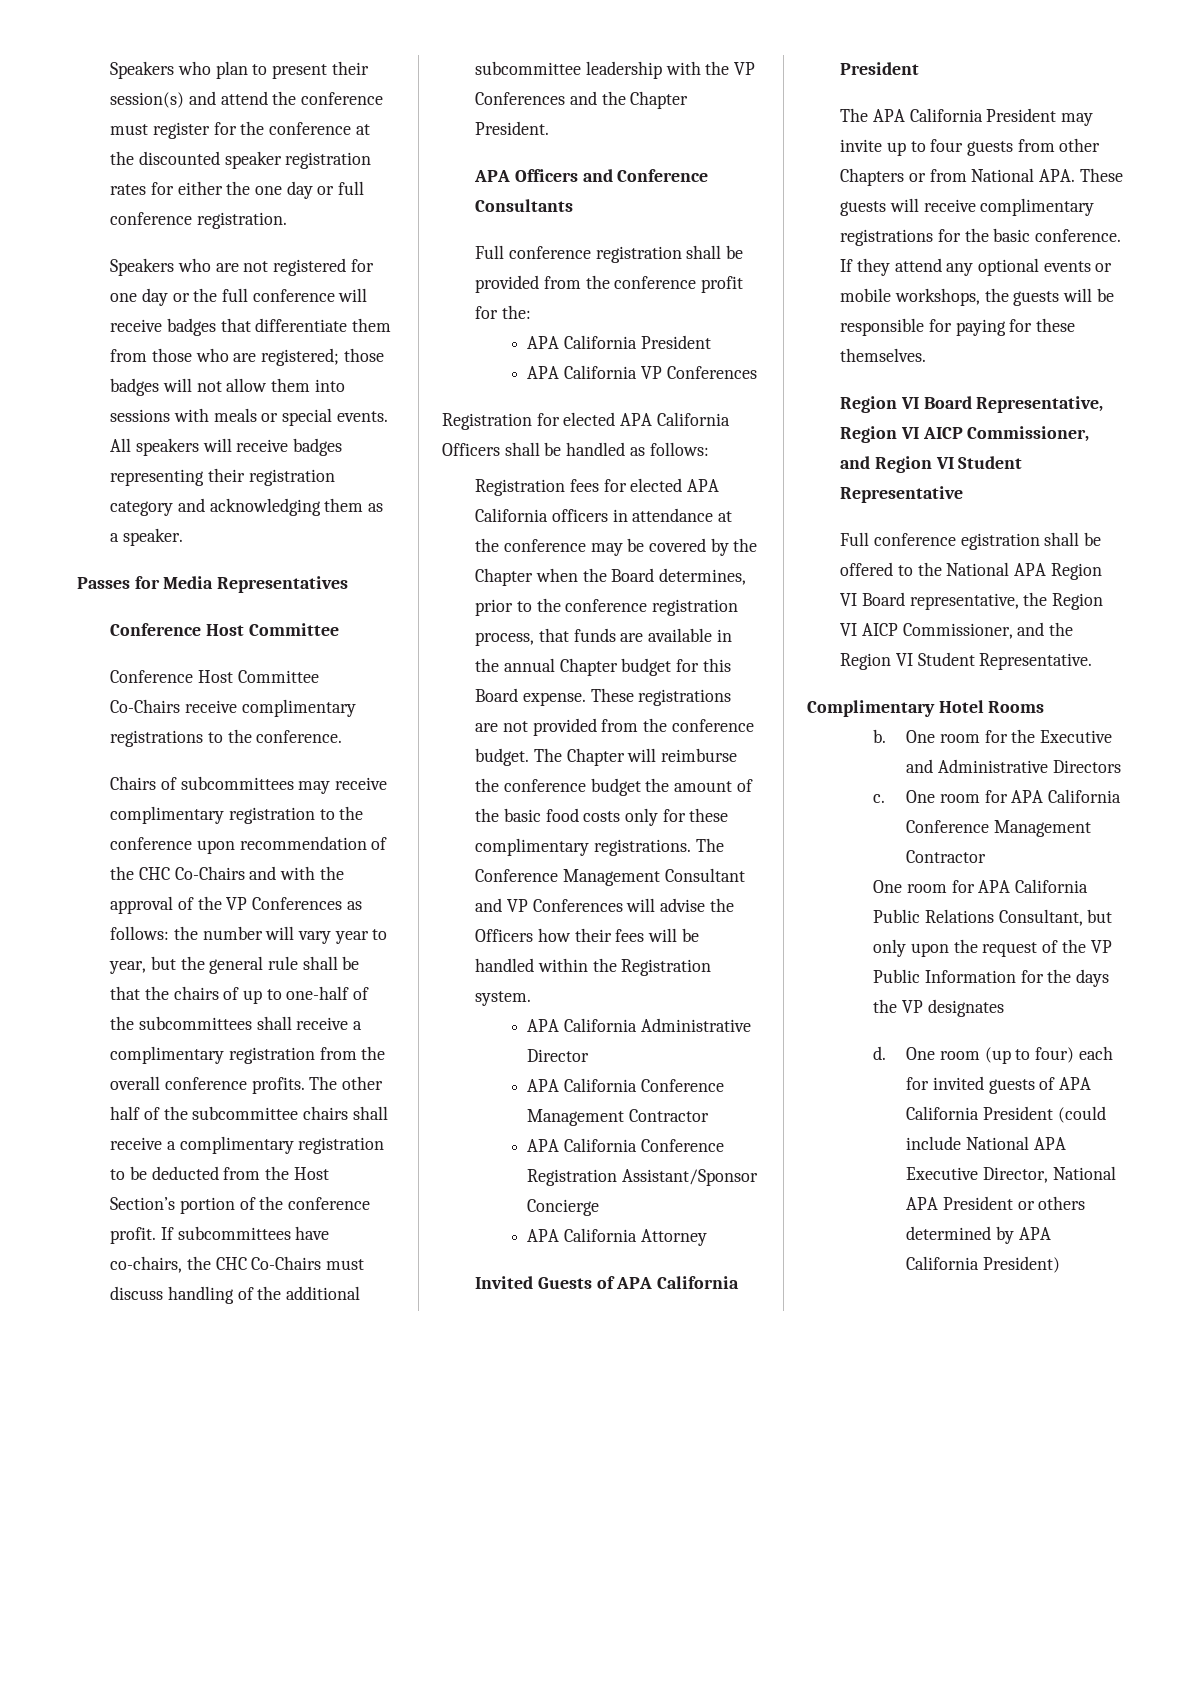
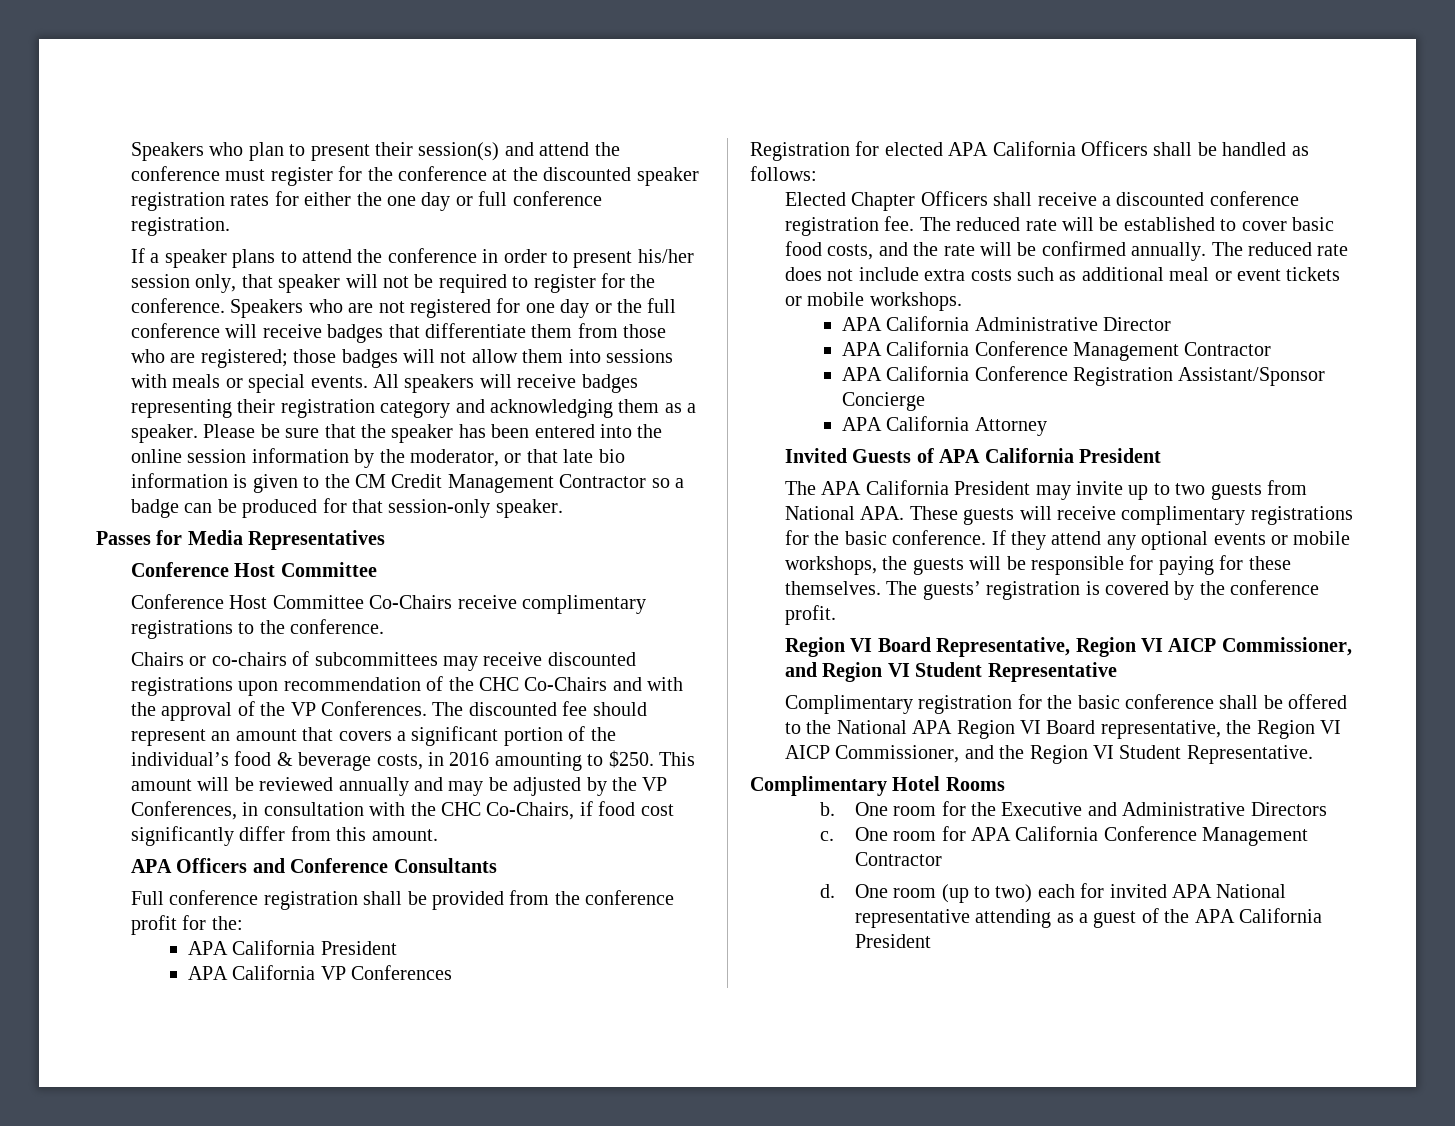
(287, 220) none -> [130,248,694,268] [130,273,656,293] [130,298,225,313] If a speaker plans to attend the conference in order to present his/her session only, that speaker will not be required to register for the conference.
(183, 537) none -> [203,424,663,443] [130,448,625,468] [130,473,684,493] [130,498,563,518] Please be sure that the speaker has been entered into the online session information by the moderator, or that late bio information is given to the CM Credit Management Contractor so a badge can be produced for that session-only speaker.
(157, 783) none -> [189,652,287,666] or co-chairs
[110,806,364,824] [110,837,193,850] complimentary registration to the conference -> [547,652,636,666] [130,677,233,696] discounted registrations
[252,897,362,910] [110,926,388,944] [109,956,360,974] [110,986,370,1004] [110,1016,363,1030] [110,1046,386,1064] [110,1076,384,1094] [110,1106,388,1120] [110,1136,385,1154] [110,1166,329,1180] [110,1196,371,1214] [110,1226,330,1244] [110,1256,365,1273] [110,1286,361,1304] [475,61,756,79] [475,91,689,109] [475,121,550,135] Conferences as follows: the number will vary year to year, but the general rule shall be that the chairs of up to one-half of the subcommittees shall receive a complimentary registration from the overall conference profits. The other half of the subcommittee chairs shall receive a complimentary registration to be deducted from the Host Section’s portion of the conference profit. If subcommittees have co-chairs, the CHC Co-Chairs must discuss handling of the additional subcommittee leadership with the VP Conferences and the Chapter President. -> [320,701,647,716] [130,726,616,746] [130,750,695,771] [130,777,668,796] [130,801,674,820] [130,826,438,846] Conferences. The discounted fee should represent an amount that covers a significant portion of the individual’s food & beverage costs, in 2016 amounting to $250. This amount will be reviewed annually and may be adjusted by the VP Conferences, in consultation with the CHC Co-Chairs, if food cost significantly differ from this amount.
[475,478,720,496] [475,508,733,522] [475,538,758,556] [475,568,747,586] [475,598,739,616] [475,628,732,646] [475,658,731,676] [475,688,732,706] [475,718,754,736] [475,748,738,766] [475,778,753,796] [475,808,729,826] [475,838,724,856] [475,868,745,886] [475,898,734,912] [475,928,699,942] [475,958,712,976] [475,991,532,1006] Registration fees for elected APA California officers in attendance at the conference may be covered by the Chapter when the Board determines, prior to the conference registration process, that funds are available in the annual Chapter budget for this Board expense. These registrations are not provided from the conference budget. The Chapter will reimburse the conference budget the amount of the basic food costs only for these complimentary registrations. The Conference Management Consultant and VP Conferences will advise the Officers how their fees will be handled within the Registration system. -> [784,191,1299,211] [784,216,1334,236] [784,241,1349,261] [784,267,1341,281] [784,292,962,311] Elected Chapter Officers shall receive a discounted conference registration fee. The reduced rate will be established to cover basic food costs, and the rate will be confirmed annually. The reduced rate does not include extra costs such as additional meal or event tickets or mobile workshops.
[930,139,964,152] four -> [1175,483,1206,495] two
[1059,138,1101,152] [840,168,967,186] other Chapters or from -> (1307, 487) none
(927, 355) none -> [886,580,1320,600] [784,605,836,625] The guests’ registration is covered by the conference profit.
[840,532,1040,550] Full conference egistration -> [784,694,1214,714] Complimentary registration for the basic conference
[873,879,1089,893] [873,909,1113,926] [873,939,1112,957] [873,969,1110,987] [873,999,1004,1017] // One room for APA California Public Relations Consultant, but only upon the request of the VP Public Information for the days the VP designates -> (942, 859) none
[1035,1047,1075,1063] four) -> [995,884,1033,903] two)
[988,1077,1092,1094] [906,1106,1106,1123] [906,1136,1066,1150] [906,1166,1116,1183] [906,1196,1086,1210] [906,1226,1051,1244] [906,1256,1061,1273] guests of APA California President (could include National APA Executive Director, National APA President or others determined by APA California President) -> [1171,884,1287,898] [854,908,1322,928] [854,934,931,948] APA National representative attending as a guest of the APA California President

